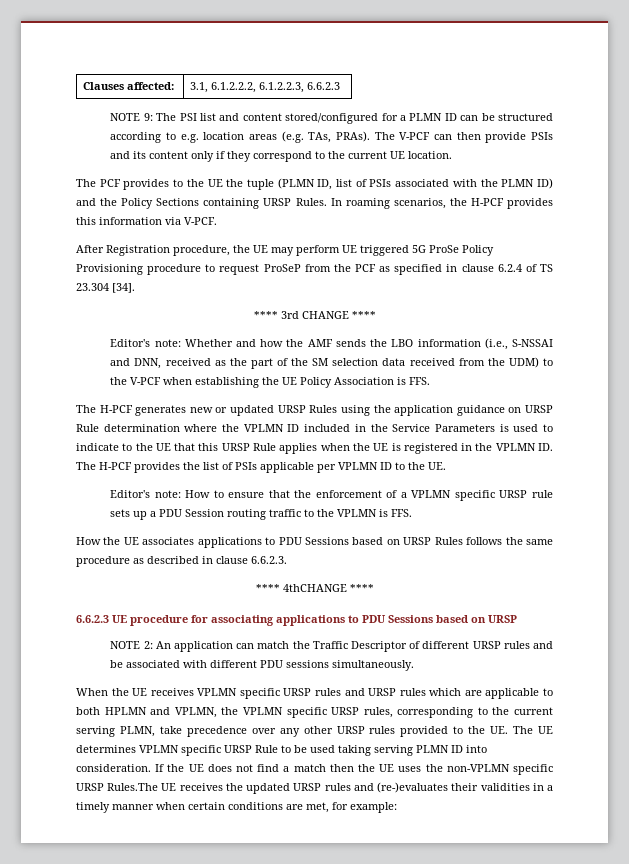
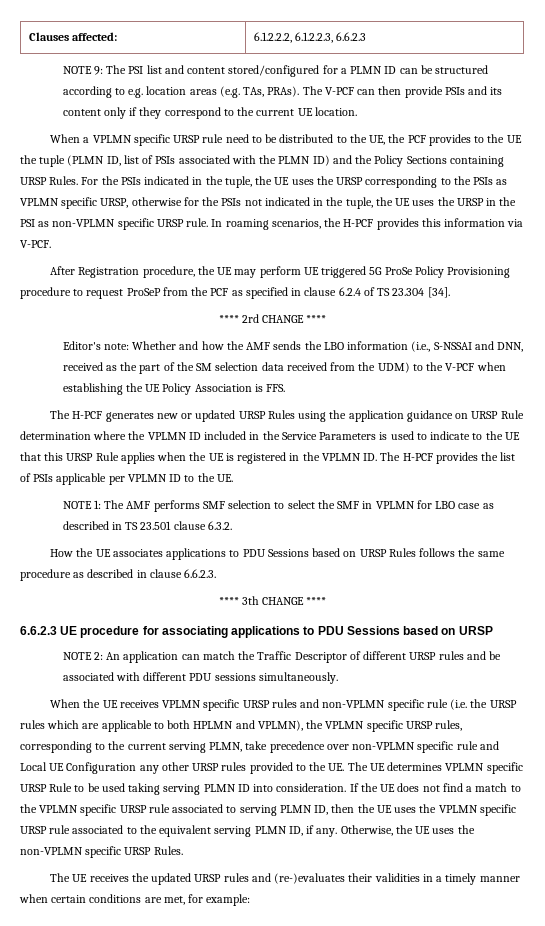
[190,82,209,93] 3.1, -> (117, 36) none
[76,179,96,187] The -> [50,134,406,146] When a VPLMN specific URSP rule need to be distributed to the UE, the
(327, 202) none -> [81,176,508,188] [20,197,517,209] [20,218,209,230] For the PSIs indicated in the tuple, the UE uses the URSP corresponding to the PSIs as VPLMN specific URSP, otherwise for the PSIs not indicated in the tuple, the UE uses the URSP in the PSI as non-VPLMN specific URSP rule.
[280,311,299,319] 3rd -> [241,314,259,323] 2rd
[110,490,554,501] [110,509,413,520] Editor's note: How to ensure that the enforcement of a VPLMN specific URSP rule sets up a PDU Session routing traffic to the VPLMN is FFS. -> [62,500,494,512] [62,521,232,530] NOTE 1: The AMF performs SMF selection to select the SMF in VPLMN for LBO case as described in TS 23.501 clause 6.3.2.
[282,584,347,592] 4thCHANGE -> [241,596,305,605] 3th CHANGE
(365, 692) none -> [322,699,488,711] non-VPLMN specific rule (i.e. the
[174,707,217,718] VPLMN, -> [257,720,303,731] VPLMN),
(276, 731) none -> [352,741,499,753] [20,762,137,774] non-VPLMN specific rule and Local UE Configuration
(326, 768) none -> [510,785,521,792] [20,804,329,816] to the VPLMN specific URSP rule associated to serving PLMN ID,
[446,764,553,775] [76,783,159,791] non-VPLMN specific URSP Rules.The -> [438,804,516,816] [20,825,475,837] [20,846,183,858] [50,873,71,882] VPLMN specific URSP rule associated to the equivalent serving PLMN ID, if any. Otherwise, the UE uses the non-VPLMN specific URSP Rules. // The

